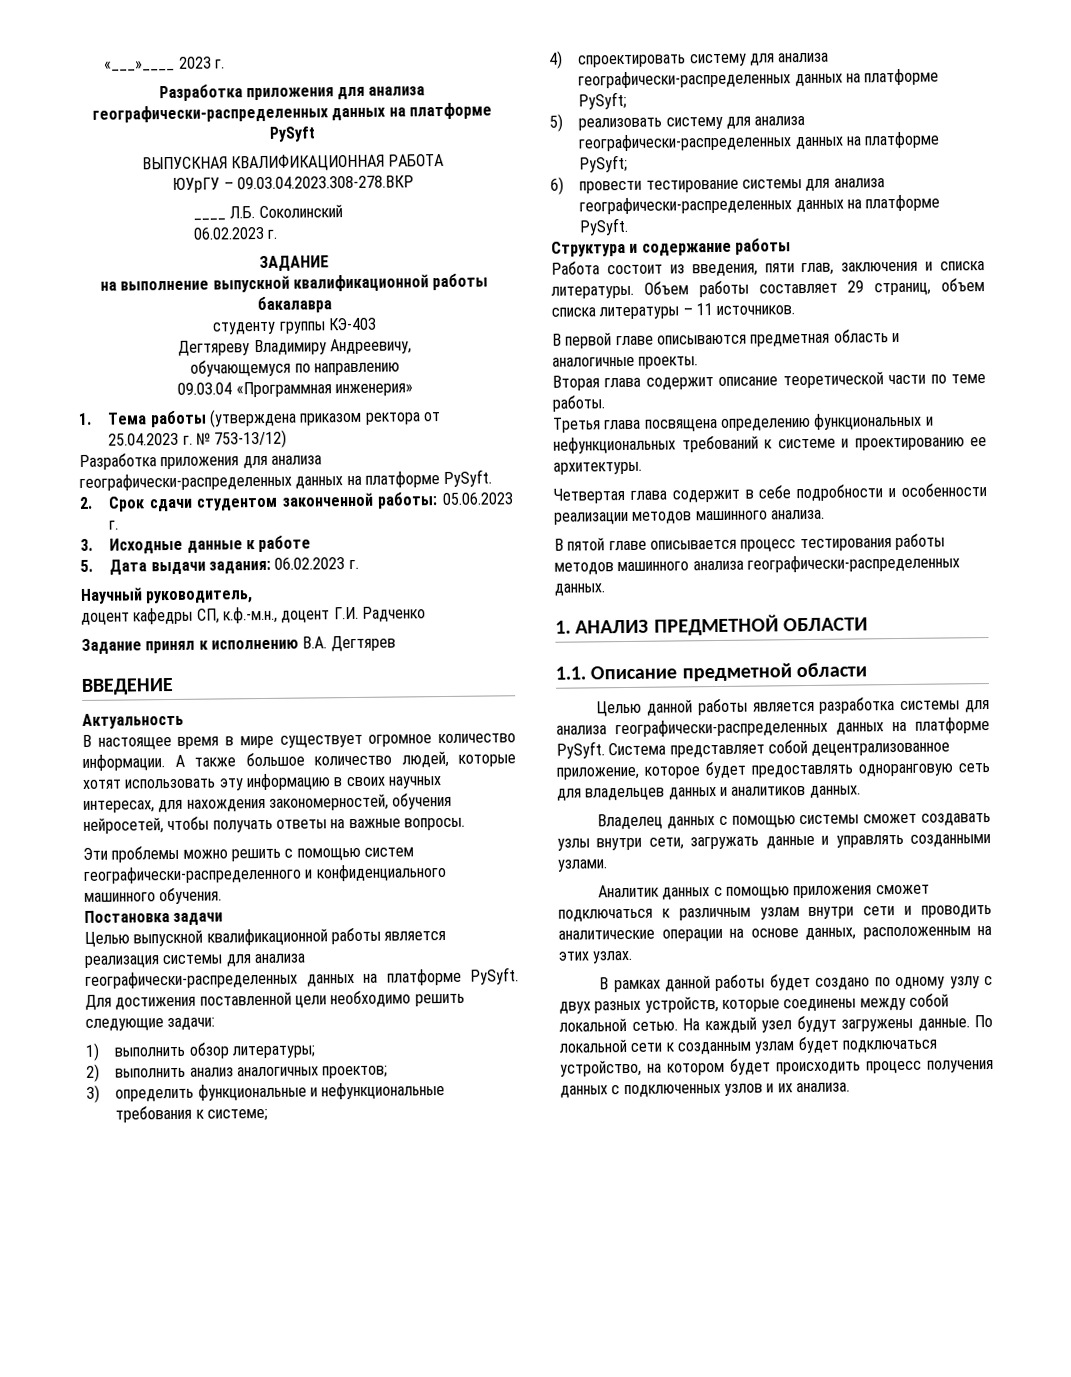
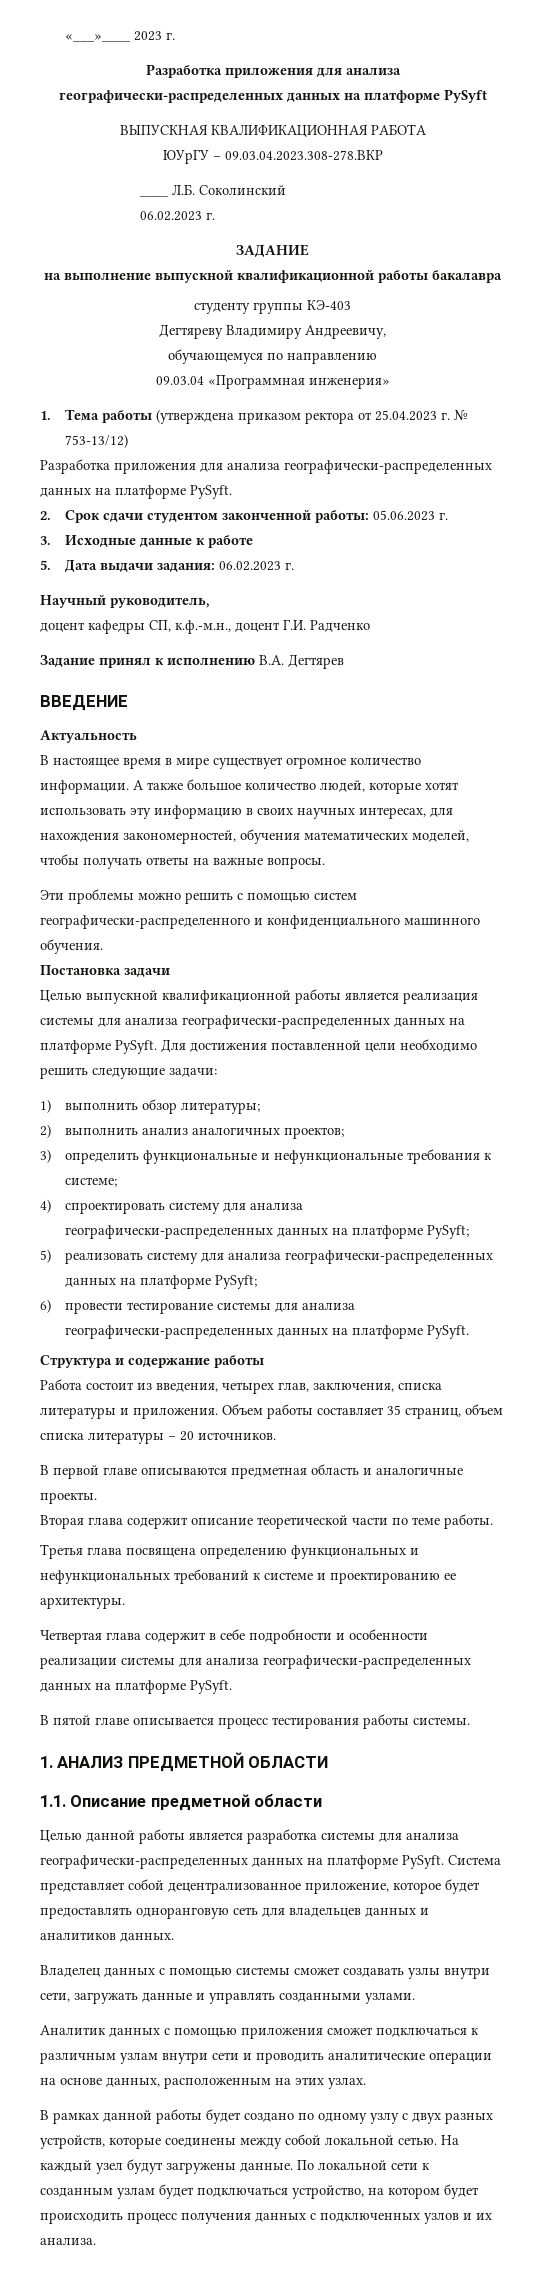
[83,817,164,834] нейросетей, -> [304,830,469,842] математических моделей,
[764,261,985,276] [551,285,634,299] пяти глав, заключения и списка литературы. -> [222,1382,442,1394] [40,1407,218,1419] четырех глав, заключения, списка литературы и приложения.
[847,280,865,293] 29 -> [387,1405,401,1415] 35
[695,303,713,316] 11 -> [180,1431,194,1441] 20
[632,509,825,524] методов машинного анализа. -> [121,1655,471,1669] [40,1680,232,1694] системы для анализа географически-распределенных данных на платформе PySyft.
[554,554,960,575] [554,583,605,596] методов машинного анализа географически-распределенных данных. -> [413,1717,470,1725] системы.

